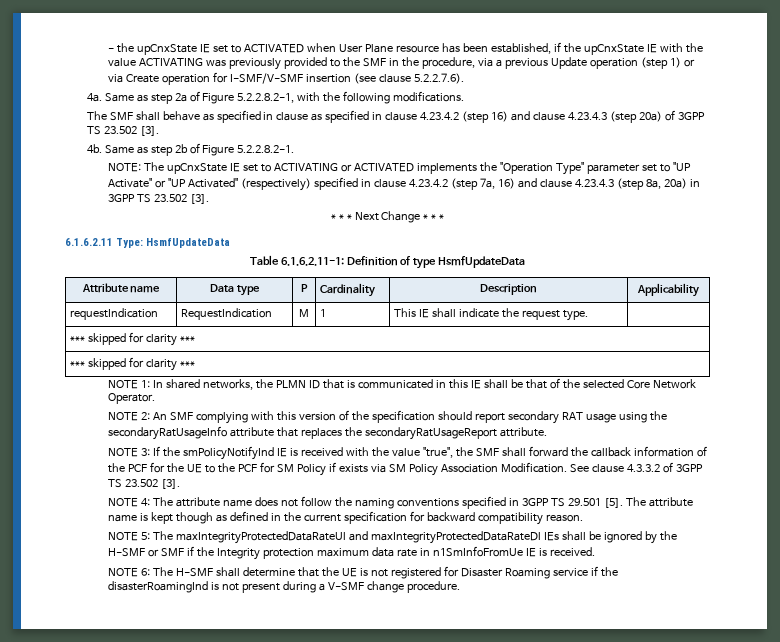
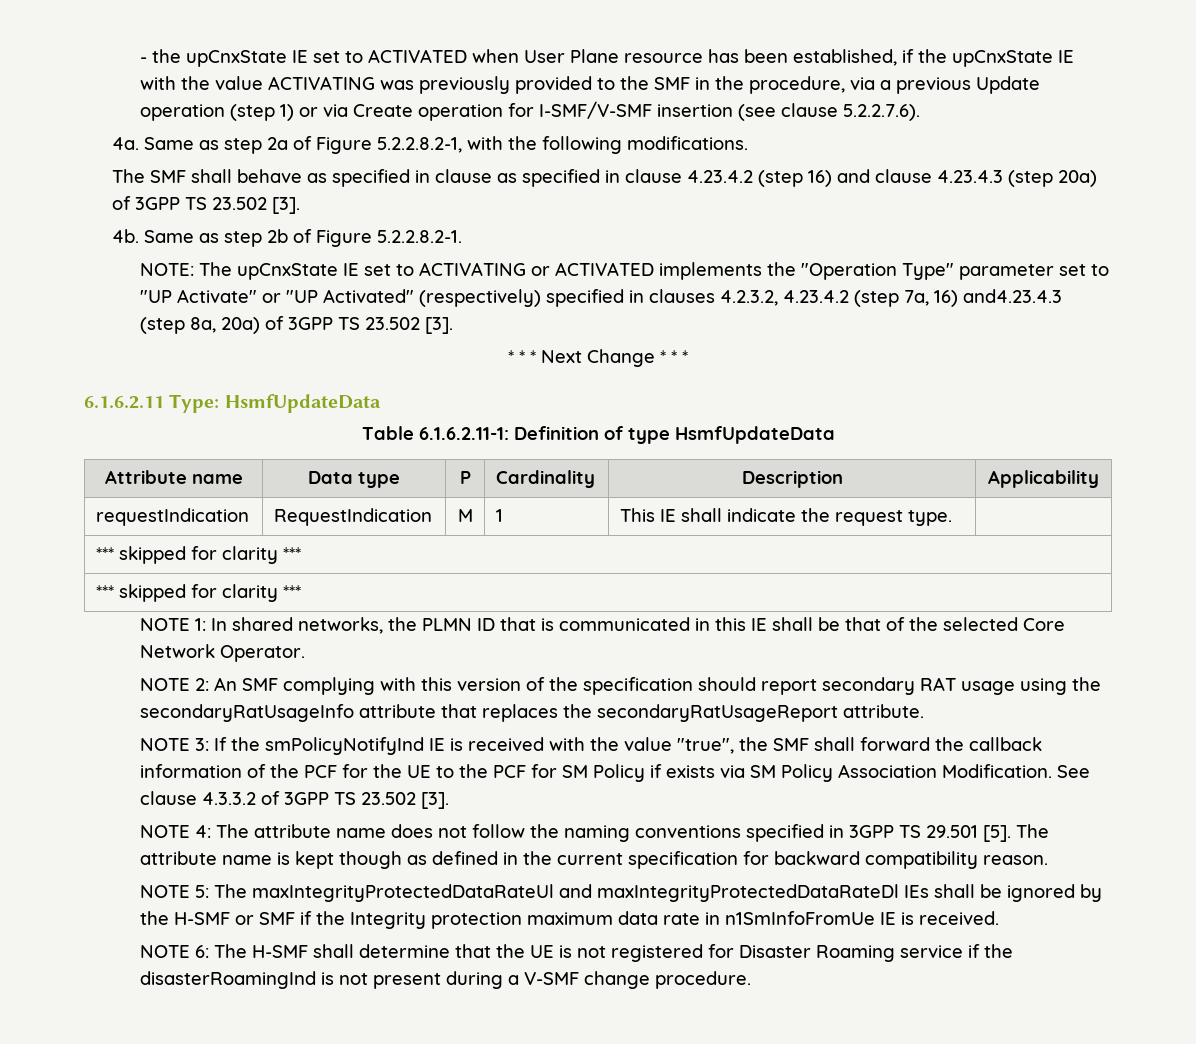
[374,179,407,188] clause -> [649,289,779,306] clauses 4.2.3.2,
[517,178,614,188] and clause 4.23.4.3 -> [963,289,1063,303] and4.23.4.3
[689,179,700,187] in -> [265,316,285,330] of

